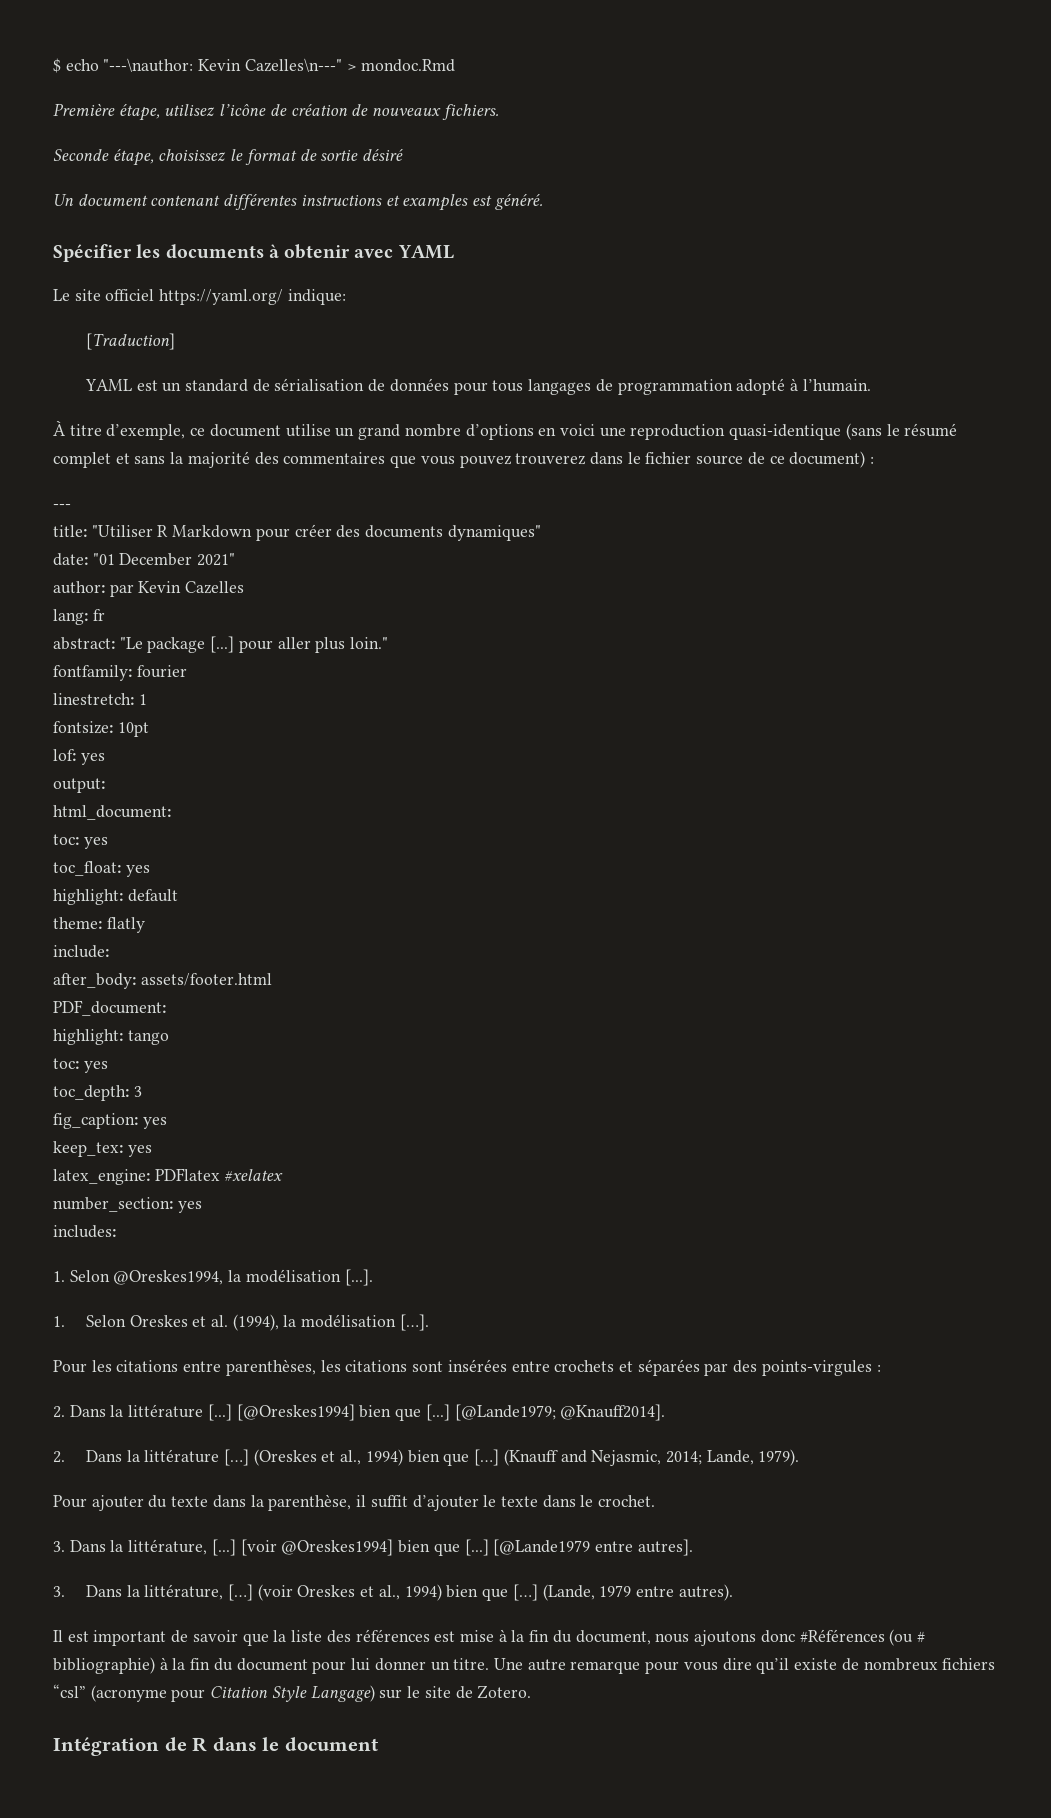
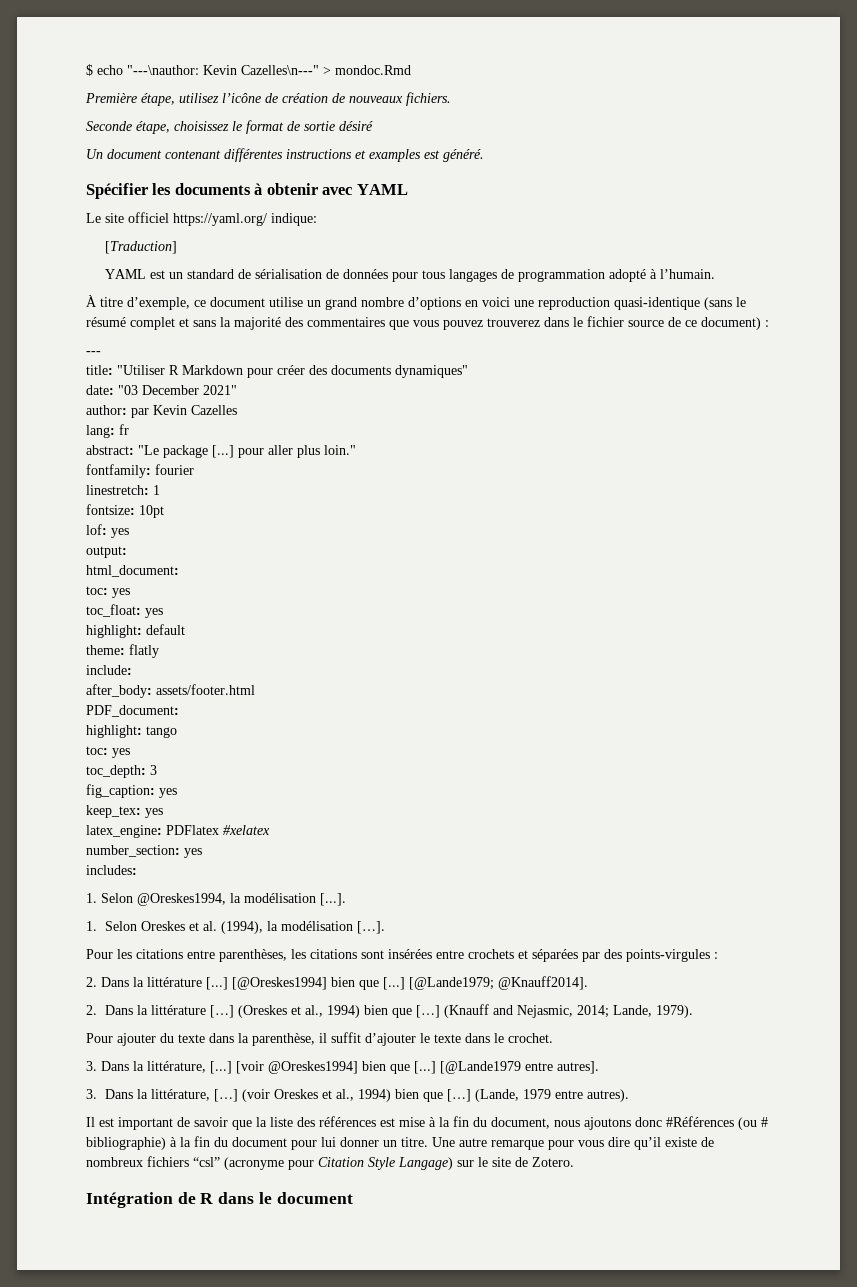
[92,553,115,565] "01 -> [118,385,138,395] "03

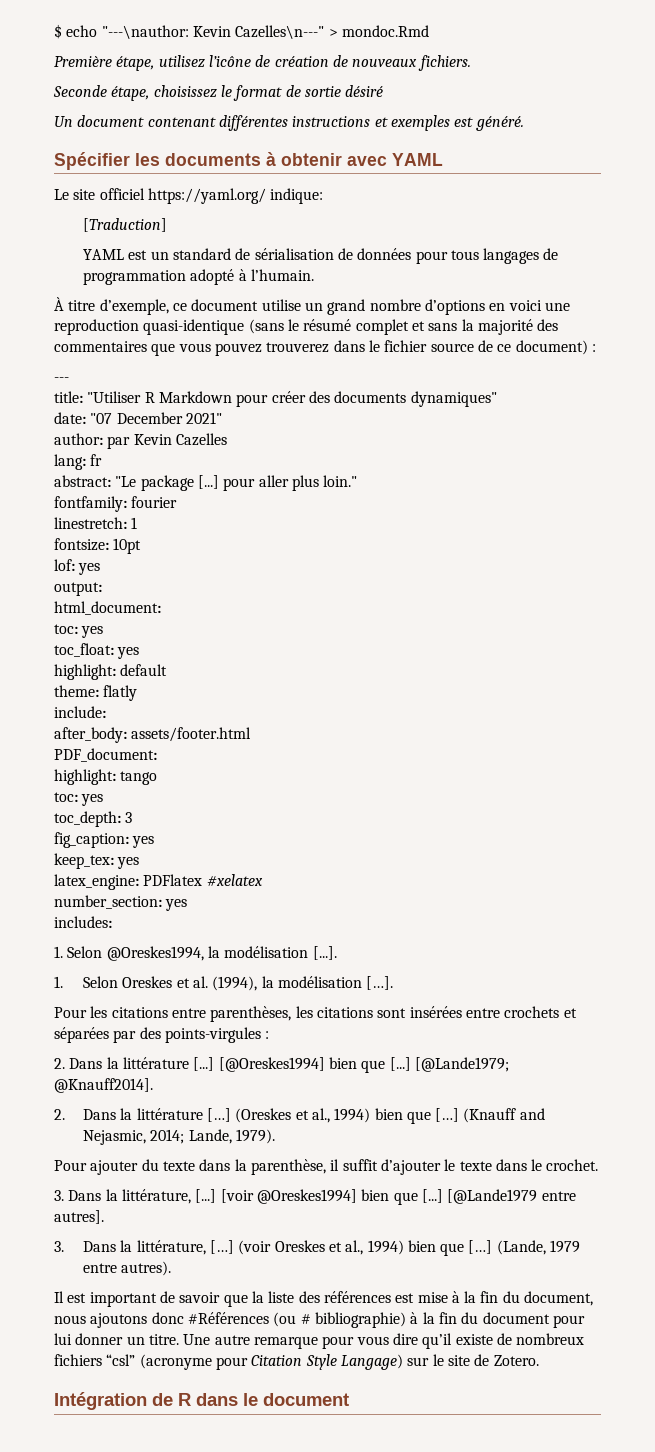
[369,149,421,162] examples -> [390,115,450,131] exemples
[118,385,138,395] "03 -> [90,413,113,424] "07

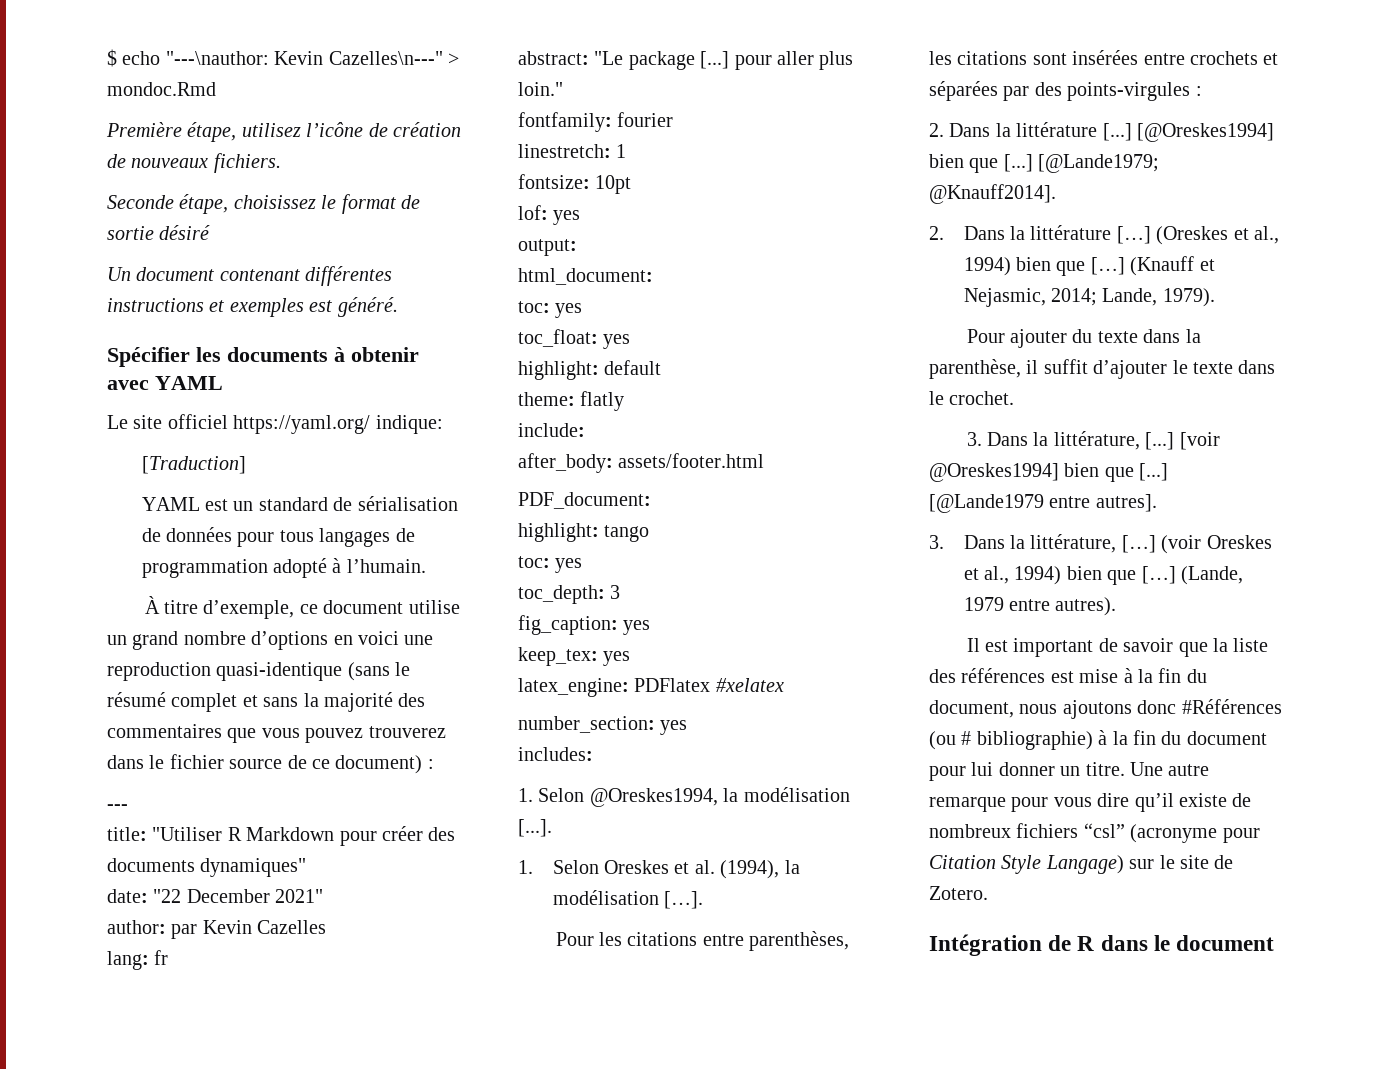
[90,413,113,424] "07 -> [153,889,182,903] "22
[519,1108,545,1120] and -> [1199,259,1215,271] et

